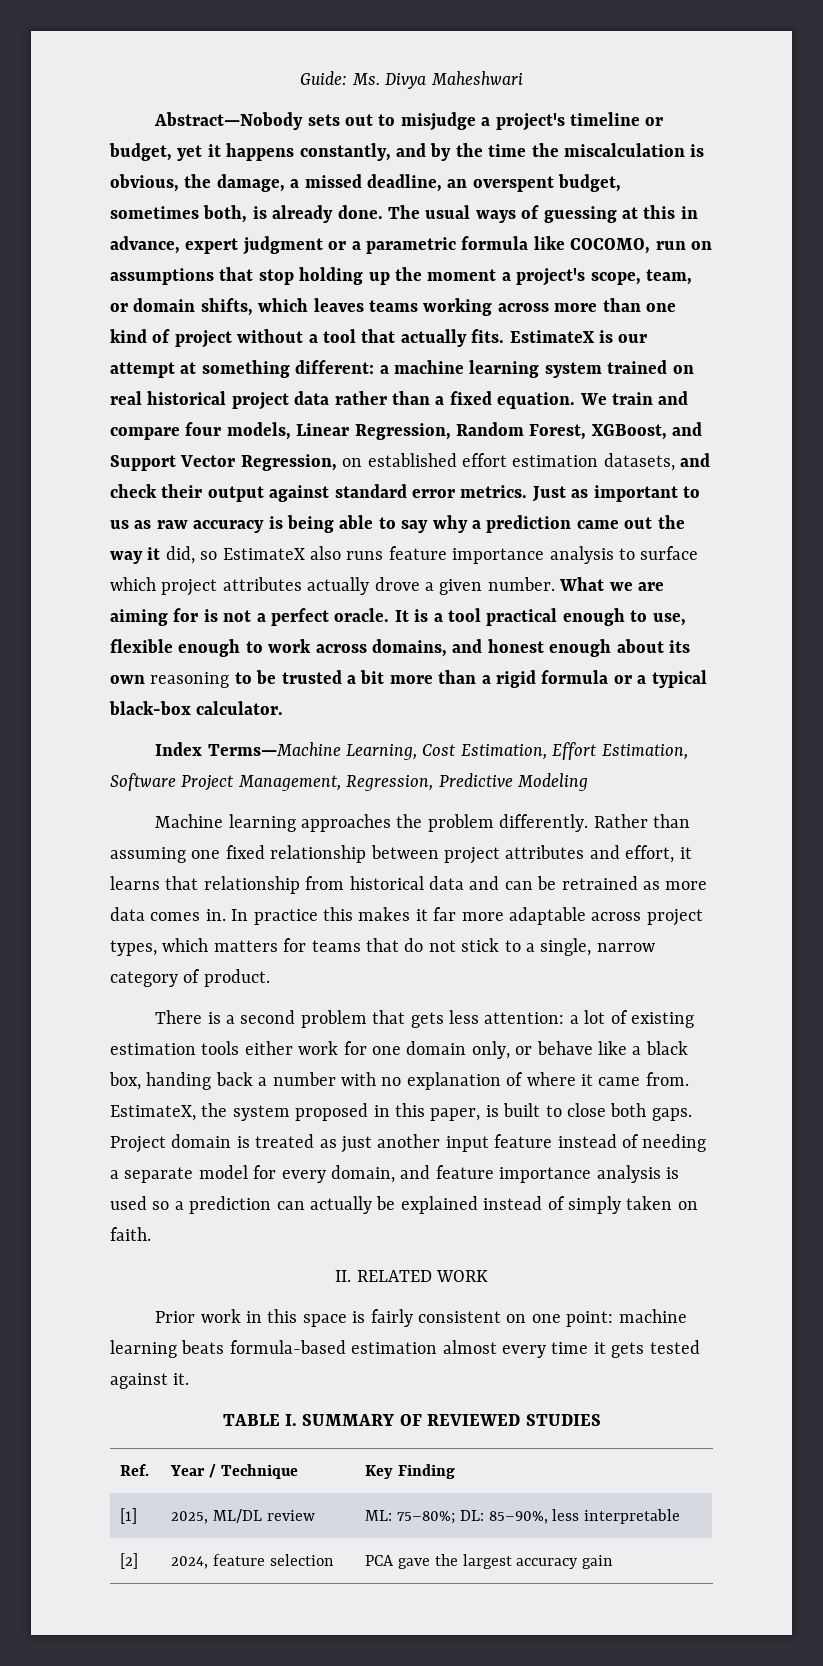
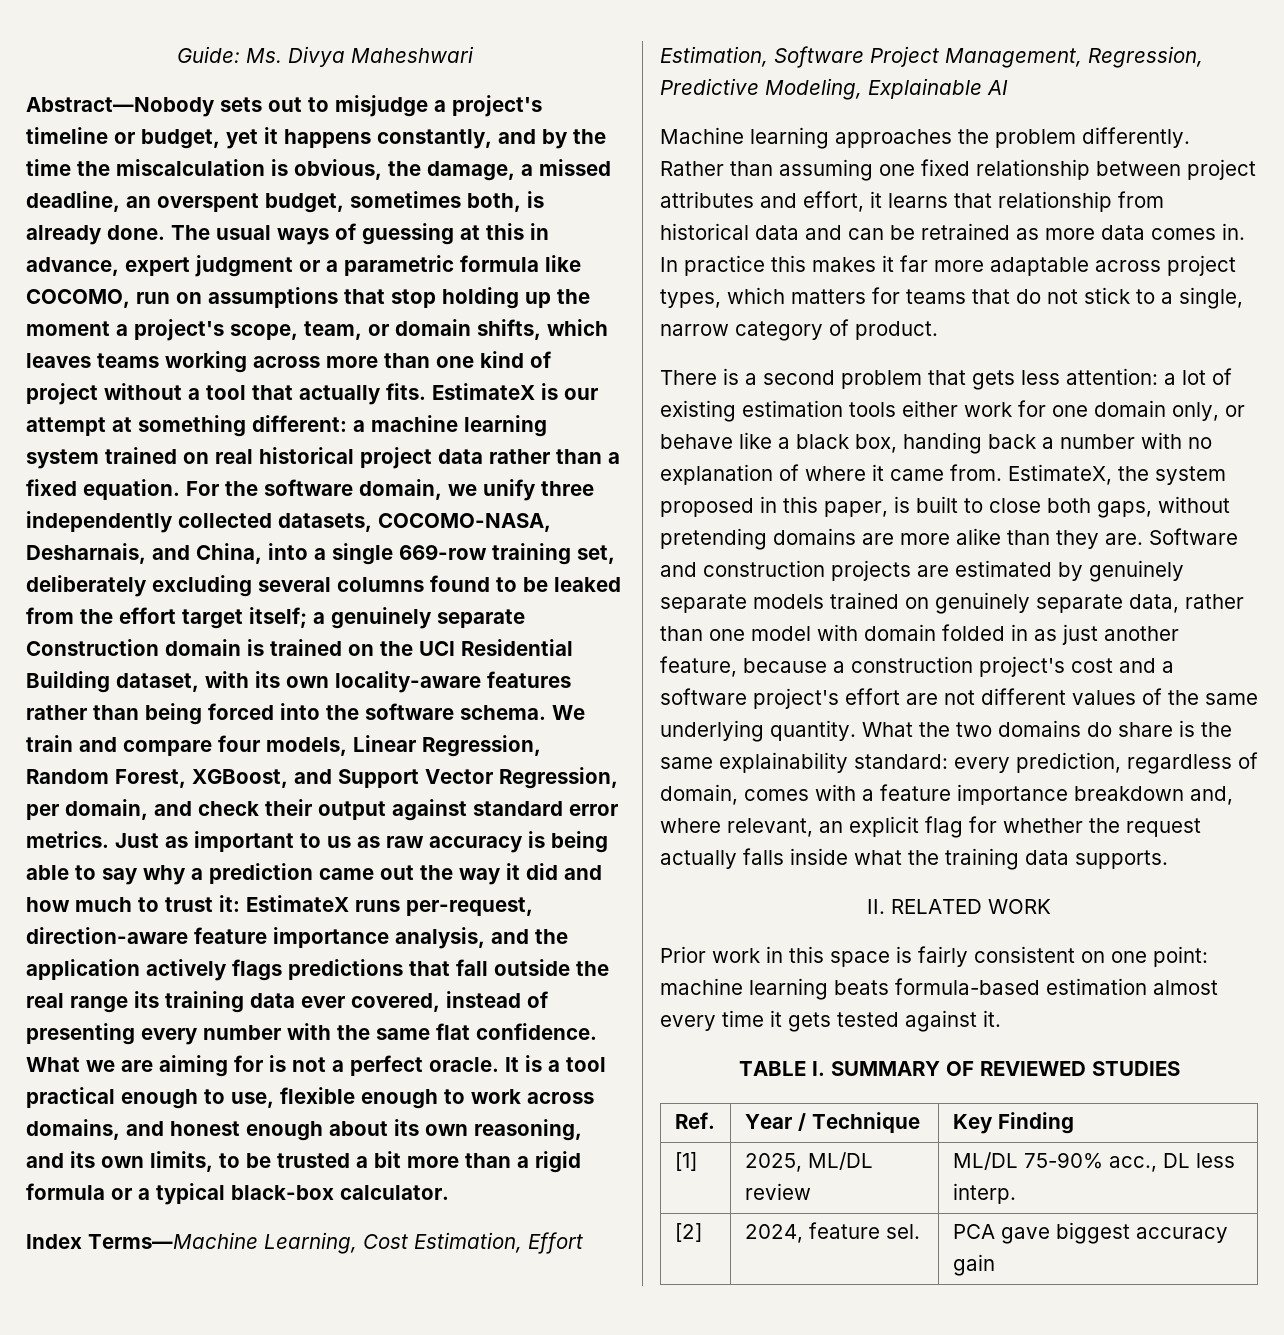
(576, 400) none -> [186,479,594,501] [26,511,551,533] [26,543,615,565] [26,575,621,597] [26,607,525,629] [26,639,573,656] [26,671,571,693] [26,703,546,725] For the software domain, we unify three independently collected datasets, COCOMO-NASA, Desharnais, and China, into a single 669-row training set, deliberately excluding several columns found to be leaked from the effort target itself; a genuinely separate Construction domain is trained on the UCI Residential Building dataset, with its own locality-aware features rather than being forced into the software schema.
[342,453,675,471] on established effort estimation datasets, -> [26,799,148,820] per domain,
[165,546,699,564] [110,577,555,596] did, so EstimateX also runs feature importance analysis to surface which project attributes actually drove a given number. -> [526,863,602,880] [26,895,533,916] [26,927,568,949] [26,959,609,981] [26,991,548,1013] [26,1023,597,1045] did and how much to trust it: EstimateX runs per-request, direction-aware feature importance analysis, and the application actively flags predictions that fall outside the real range its training data ever covered, instead of presenting every number with the same flat confidence.
[150,672,230,688] reasoning -> [474,1119,582,1141] [26,1151,213,1172] reasoning, and its own limits,
[517,773,588,791] Modeling -> [765,78,1008,100] Modeling, Explainable AI
[651,1108,692,1121] [110,1134,707,1153] [110,1165,679,1183] [110,1196,698,1214] [110,1227,151,1241] gaps. Project domain is treated as just another input feature instead of needing a separate model for every domain, and feature importance analysis is used so a prediction can actually be explained instead of simply taken on faith. -> [1097,496,1230,518] [660,528,1238,550] [660,560,1184,582] [660,592,1244,614] [660,624,1179,645] [660,656,1174,677] [660,688,1258,709] [660,720,1232,742] [660,752,1258,774] [660,784,1233,805] [660,816,1201,838] [660,848,1168,870] gaps, without pretending domains are more alike than they are. Software and construction projects are estimated by genuinely separate models trained on genuinely separate data, rather than one model with domain folded in as just another feature, because a construction project's cost and a software project's effort are not different values of the same underlying quantity. What the two domains do share is the same explainability standard: every prediction, regardless of domain, comes with a feature importance breakdown and, where relevant, an explicit flag for whether the request actually falls inside what the training data supports.
[364,1509,681,1524] ML: 75–80%; DL: 85–90%, less interpretable -> [952,1152,1235,1172] [952,1183,1016,1204] ML/DL 75-90% acc., DL less interp.
[269,1554,334,1566] selection -> [885,1224,920,1239] sel.
[434,1554,512,1569] the largest -> [1055,1222,1130,1244] biggest

